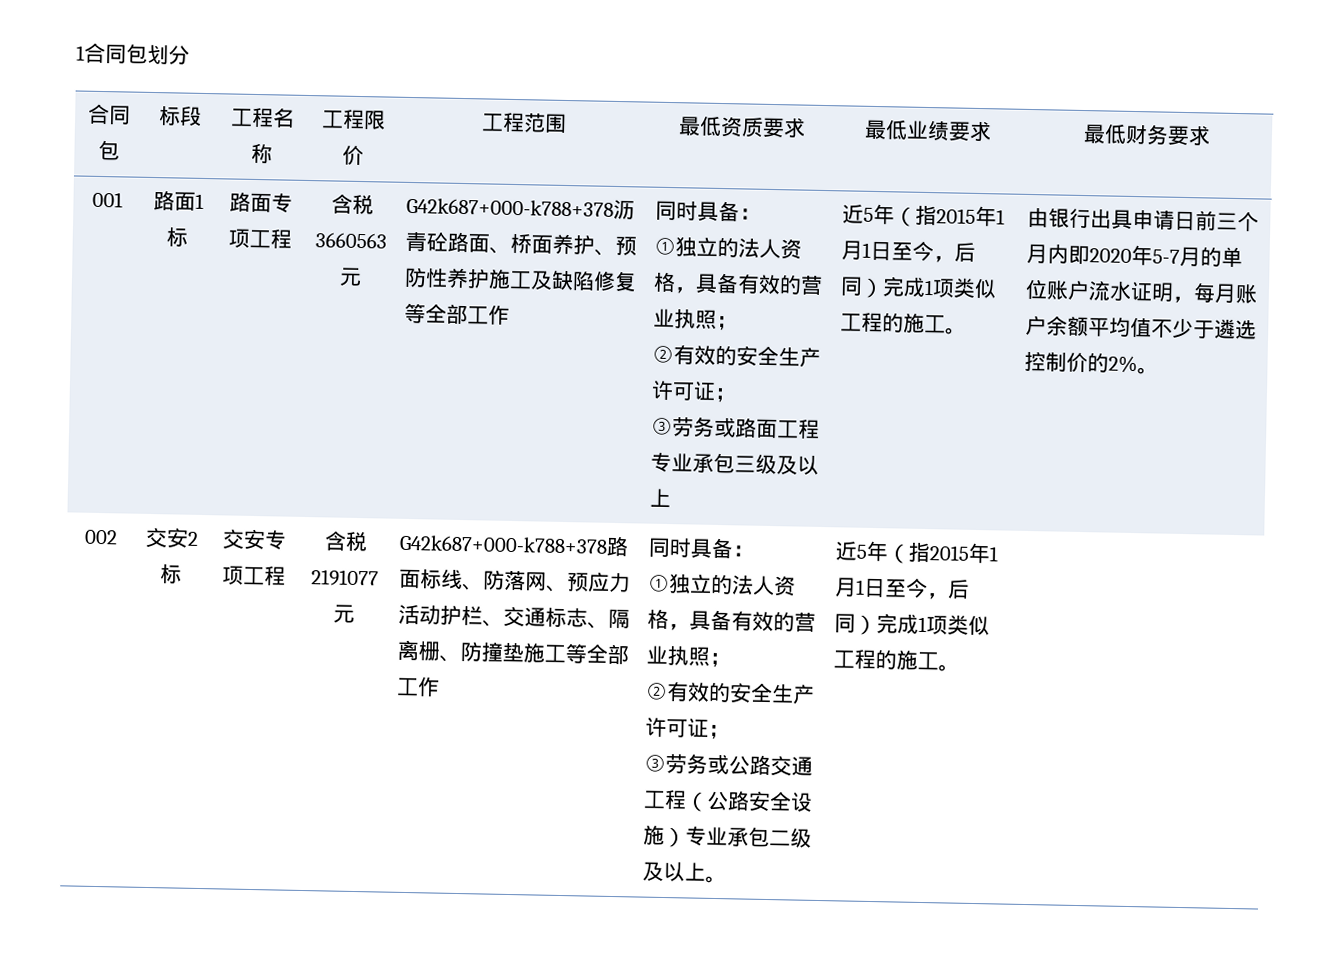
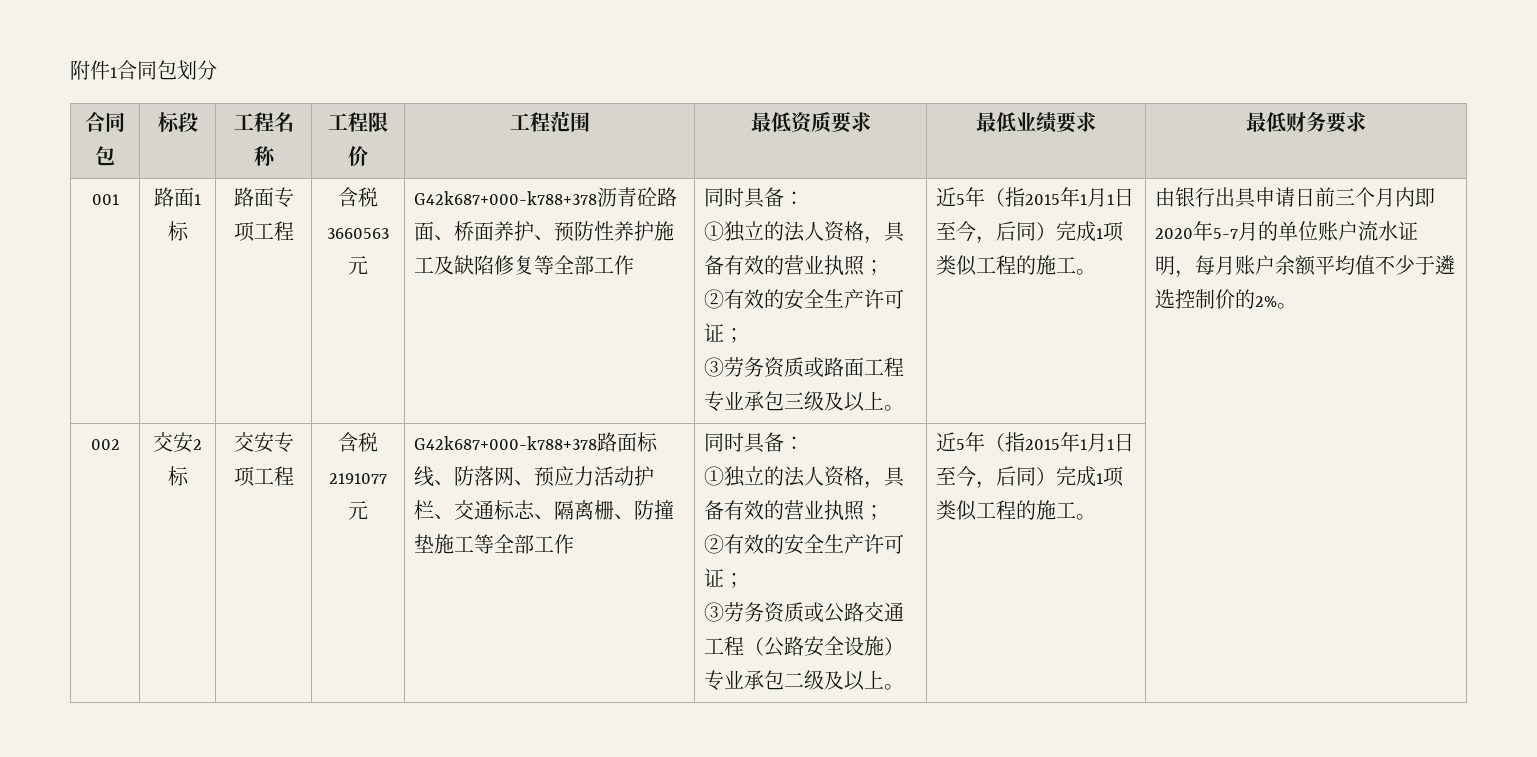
(76, 53) none -> [70,60,110,80] 附件
(715, 426) none -> [763,357,804,378] 资质
(672, 498) none -> [883,405,904,411] 。
(708, 763) none -> [763,602,804,623] 资质

